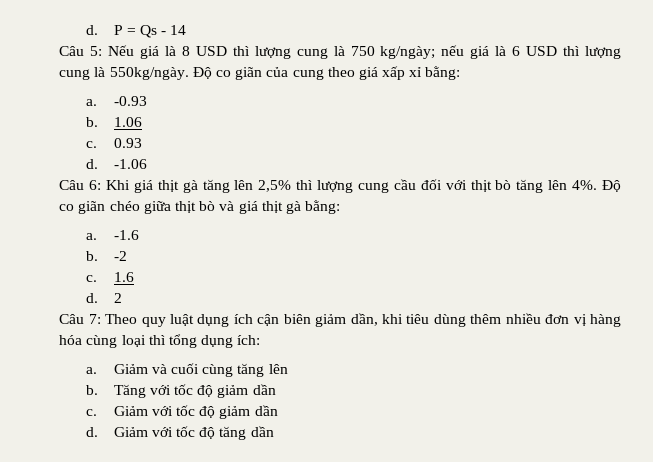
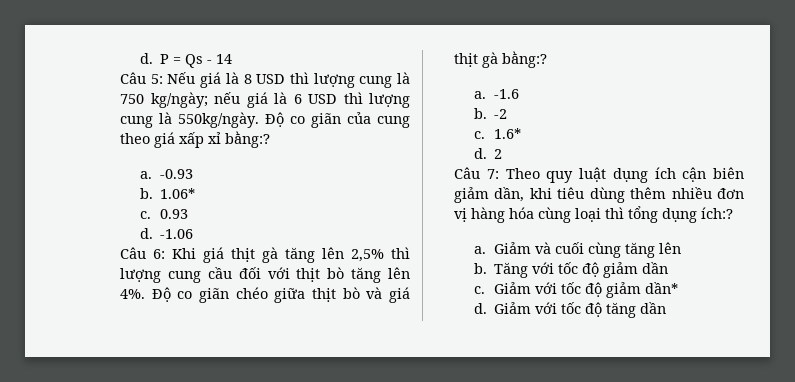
[425,66,461,80] bằng: -> [225,131,271,148] bằng:?
[113,117,142,127] 1.06 -> [160,188,196,199] 1.06*
[305,200,341,214] bằng: -> [502,51,548,68] bằng:?
[113,272,134,282] 1.6 -> [494,128,522,139] 1.6*
[237,335,261,345] ích: -> [701,207,734,219] ích:?
[254,405,278,416] dần -> [645,282,679,294] dần*

